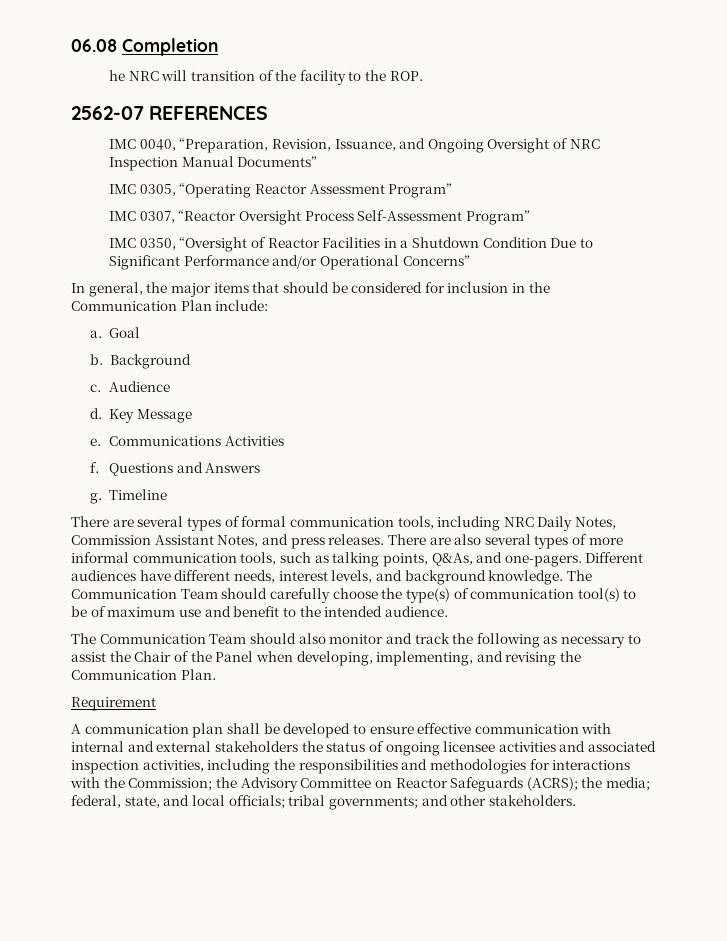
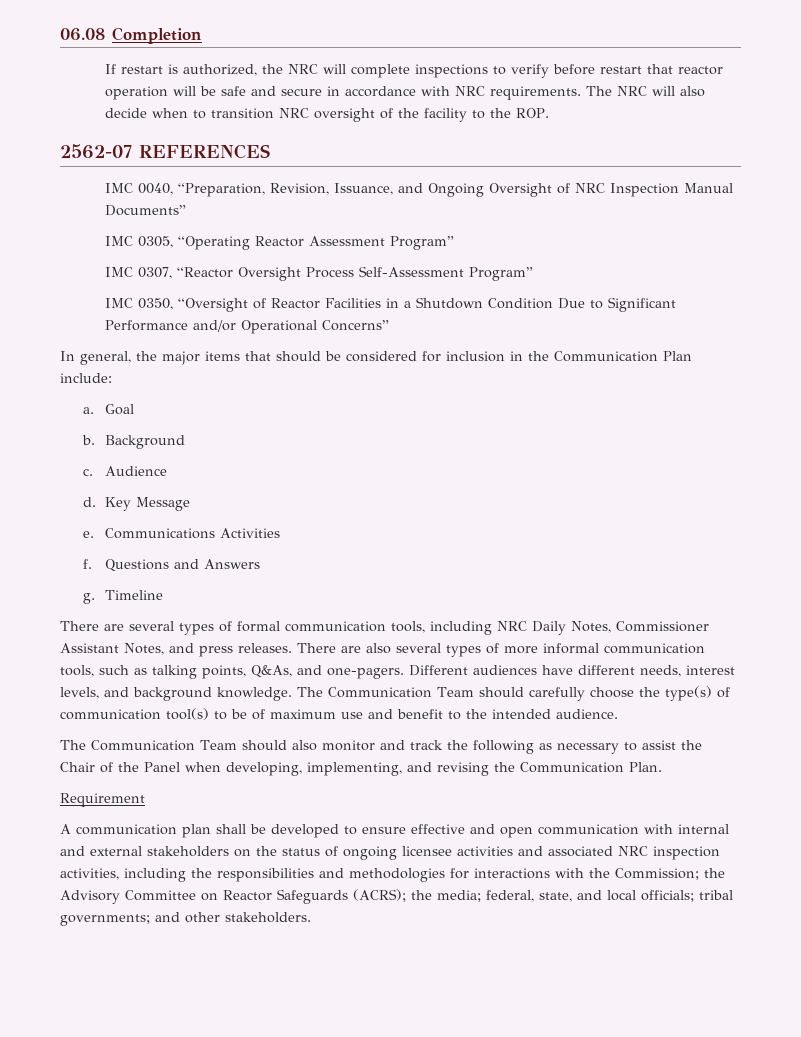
[108,70,255,81] he NRC will transition -> [105,64,724,78] [105,86,706,100] [105,108,376,122] If restart is authorized, the NRC will complete inspections to verify before restart that reactor operation will be safe and secure in accordance with NRC requirements. The NRC will also decide when to transition NRC oversight
[71,535,151,545] Commission -> [616,621,709,632] Commissioner
(472, 728) none -> [470,824,533,838] and open
(298, 746) none -> [234,849,251,857] on
(657, 746) none -> [618,846,648,856] NRC

